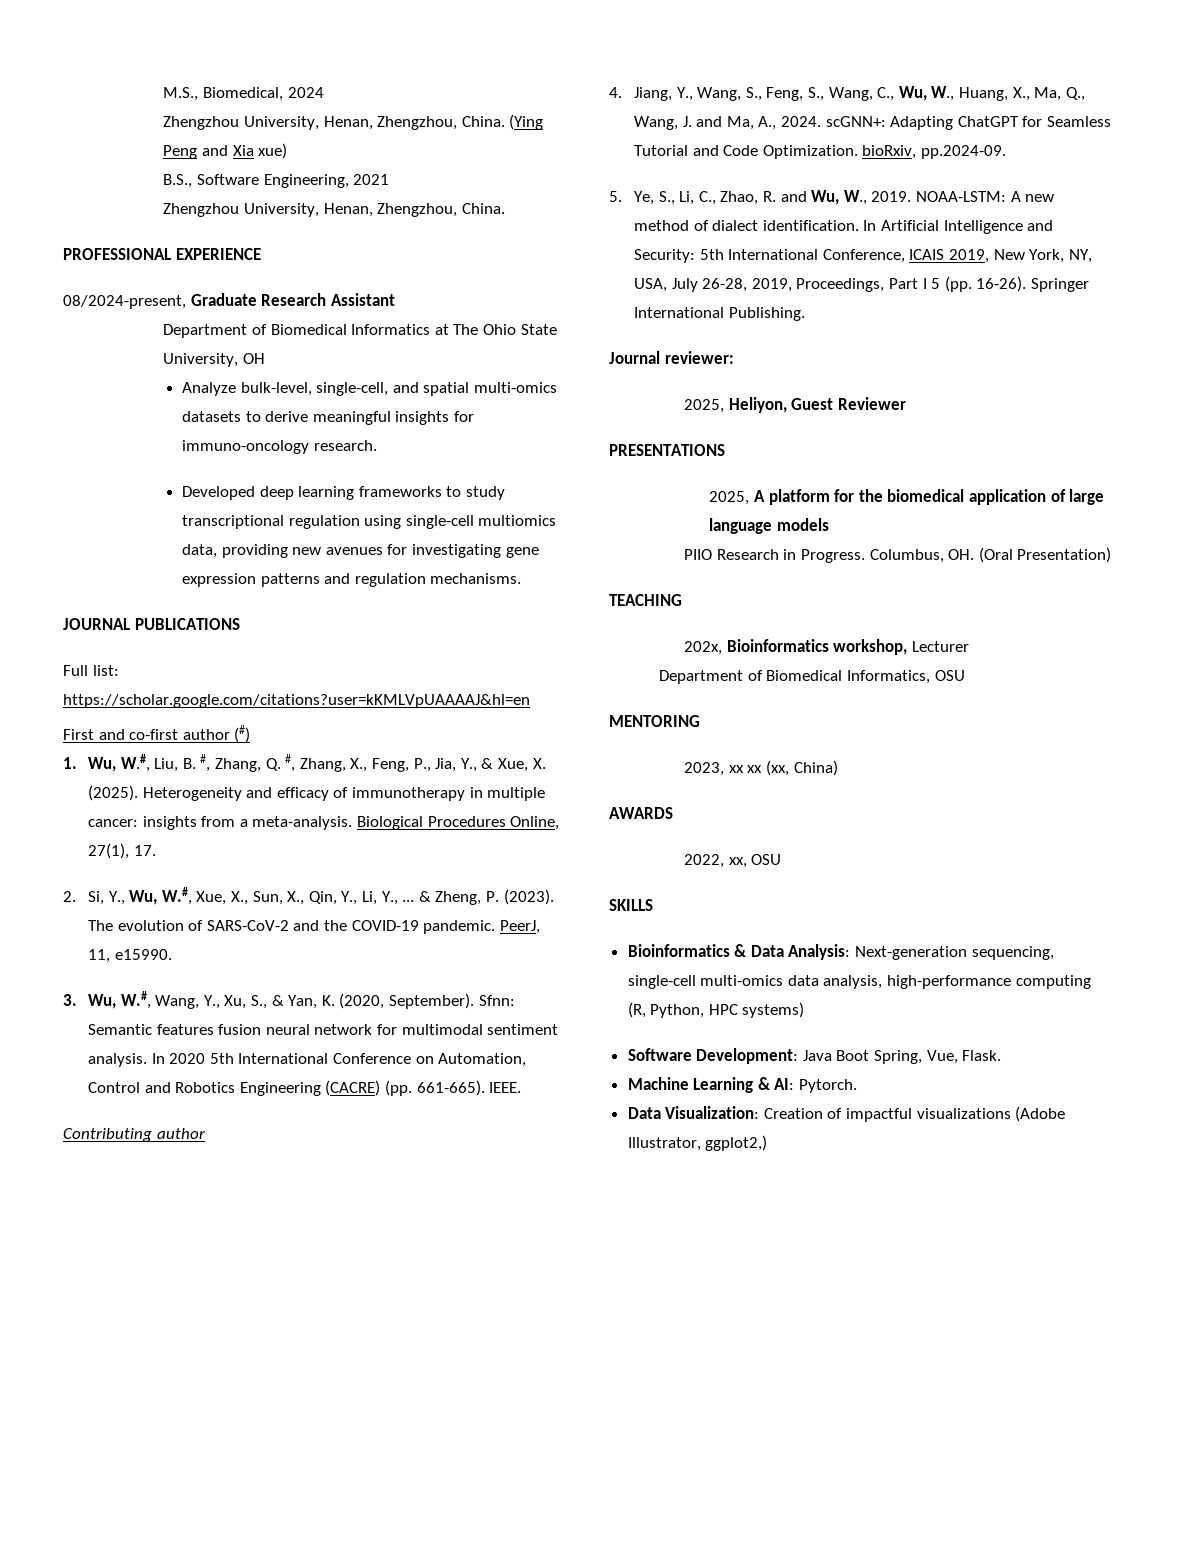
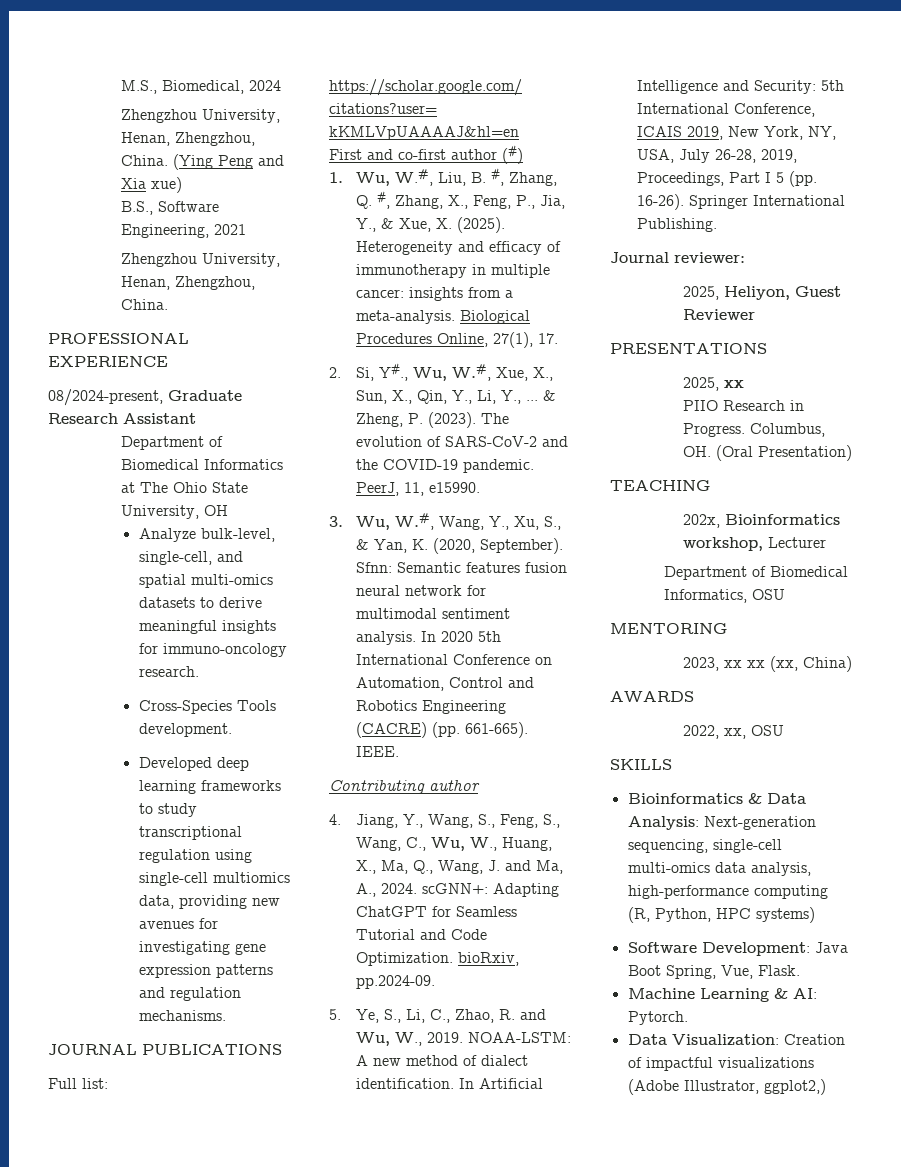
(377, 445) none -> [138,700,276,714] [138,723,232,737] // Cross-Species Tools development.
[108,891,125,905] Y., -> [379,363,409,381] Y#.,
[753,489,1105,505] [709,518,829,534] A platform for the biomedical application of large language models -> [723,380,744,388] xx

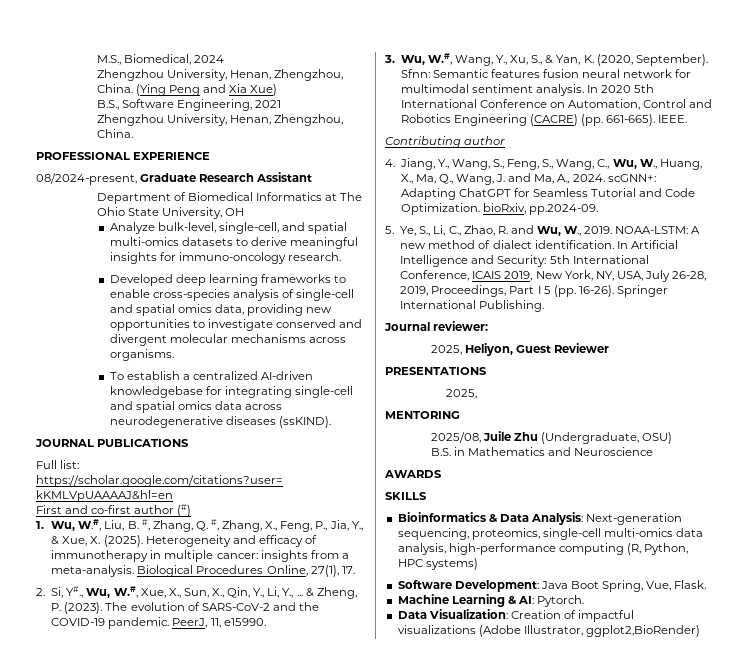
[150,177,182,193] xue) -> [250,84,278,96] Xue)
[138,700,276,714] [138,723,232,737] // Cross-Species Tools development. -> (341, 256) none
[157,803,197,817] [138,826,242,840] [138,849,252,863] [138,872,290,886] [138,895,280,909] [138,918,218,929] [138,941,266,955] [138,964,273,978] [138,987,241,1001] [138,1010,226,1021] study transcriptional regulation using single-cell multiomics data, providing new avenues for investigating gene expression patterns and regulation mechanisms. -> [109,289,355,301] [109,304,333,316] [109,319,363,331] [109,334,346,346] [109,349,174,361] [109,371,314,380] [109,386,353,398] [109,401,283,413] [109,416,331,428] enable cross-species analysis of single-cell and spatial omics data, providing new opportunities to investigate conserved and divergent molecular mechanisms across organisms. // To establish a centralized AI-driven knowledgebase for integrating single-cell and spatial omics data across neurodegenerative diseases (ssKIND).
[723,380,744,388] [682,400,804,411] [682,423,825,437] [682,445,852,461] [610,480,710,491] [682,514,840,528] [682,537,826,551] [664,566,849,580] [664,589,786,603] [610,623,727,634] [682,656,852,672] [610,691,694,702] [682,725,784,739] xx // PIIO Research in Progress. Columbus, OH. (Oral Presentation) // TEACHING // 202x, Bioinformatics workshop, Lecturer // Department of Biomedical Informatics, OSU // MENTORING // 2023, xx xx (xx, China) // AWARDS // 2022, xx, OSU -> [385,411,460,419] [430,431,673,444] [430,447,654,456] [384,470,442,478] // MENTORING // 2025/08, Juile Zhu (Undergraduate, OSU) // B.S. in Mathematics and Neuroscience // AWARDS
(708, 846) none -> [471,528,540,540] proteomics,
[763,1079,826,1095] ggplot2,) -> [585,625,700,637] ggplot2,BioRender)

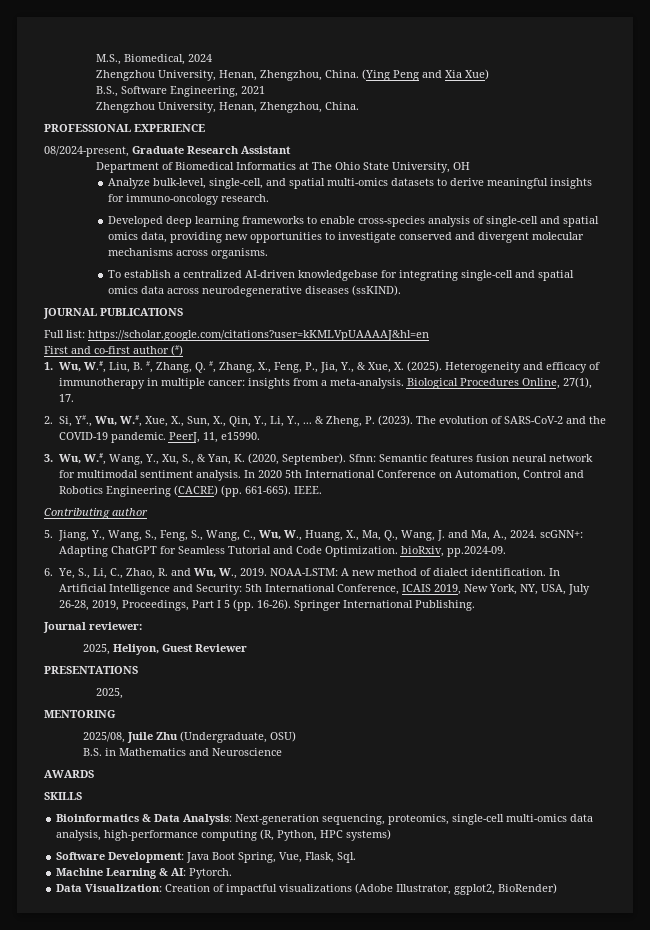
[385,159,395,167] 4. -> [44,530,53,538] 5.
[385,226,394,234] 5. -> [44,568,53,576] 6.
[674,580,707,589] Flask. -> [305,852,357,863] Flask, Sql.
[585,625,700,637] ggplot2,BioRender) -> [454,883,558,895] ggplot2, BioRender)

